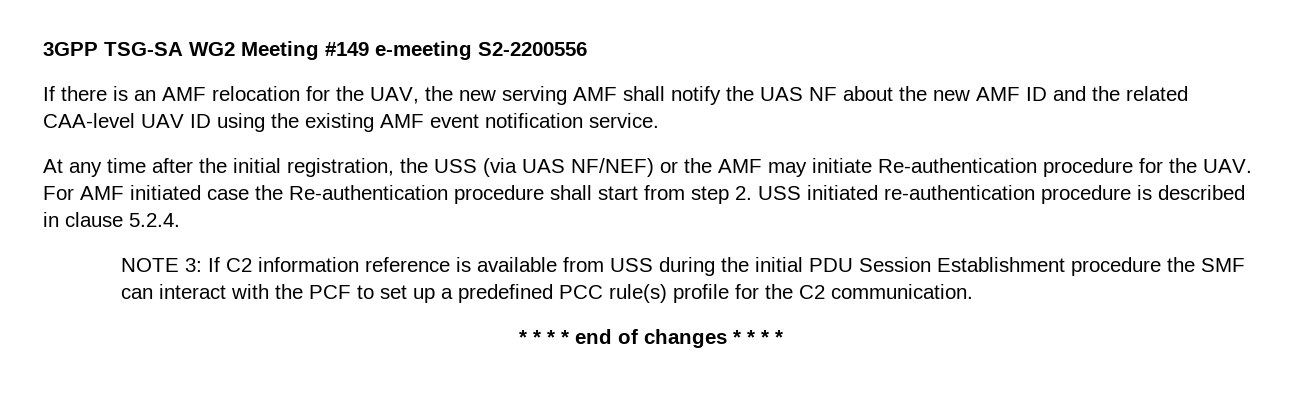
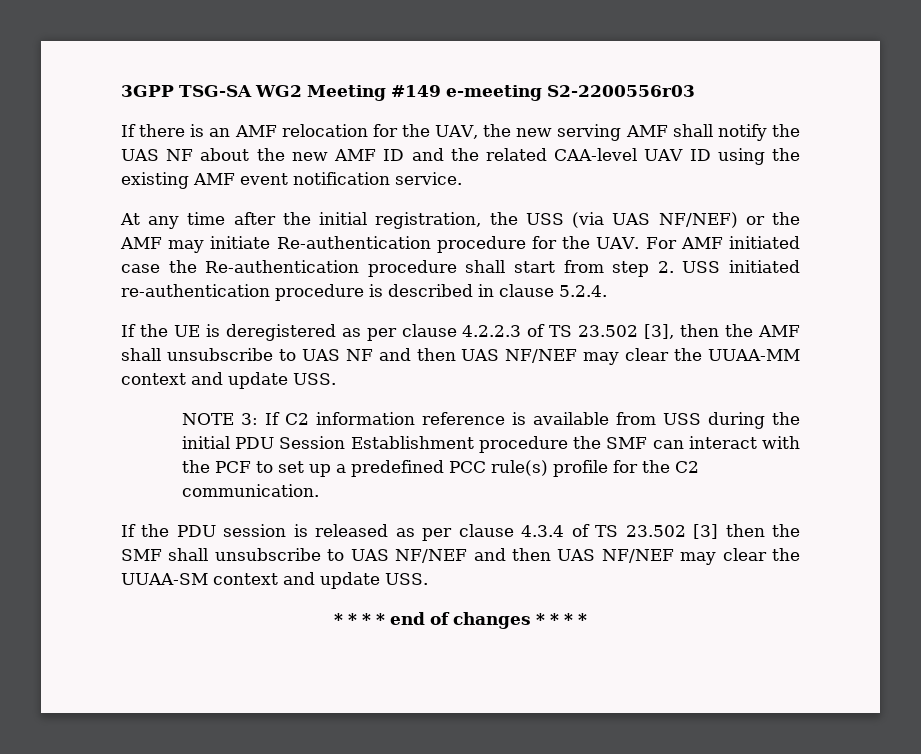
[478,42,587,56] S2-2200556 -> [547,85,695,97] S2-2200556r03
(180, 220) none -> [121,324,800,341] [121,348,800,365] [121,372,336,389] // If the UE is deregistered as per clause 4.2.2.3 of TS 23.502 [3], then the AMF shall unsubscribe to UAS NF and then UAS NF/NEF may clear the UUAA-MM context and update USS.
(974, 291) none -> [121,524,800,541] [121,548,800,565] [121,572,428,589] // If the PDU session is released as per clause 4.3.4 of TS 23.502 [3] then the SMF shall unsubscribe to UAS NF/NEF and then UAS NF/NEF may clear the UUAA-SM context and update USS.

